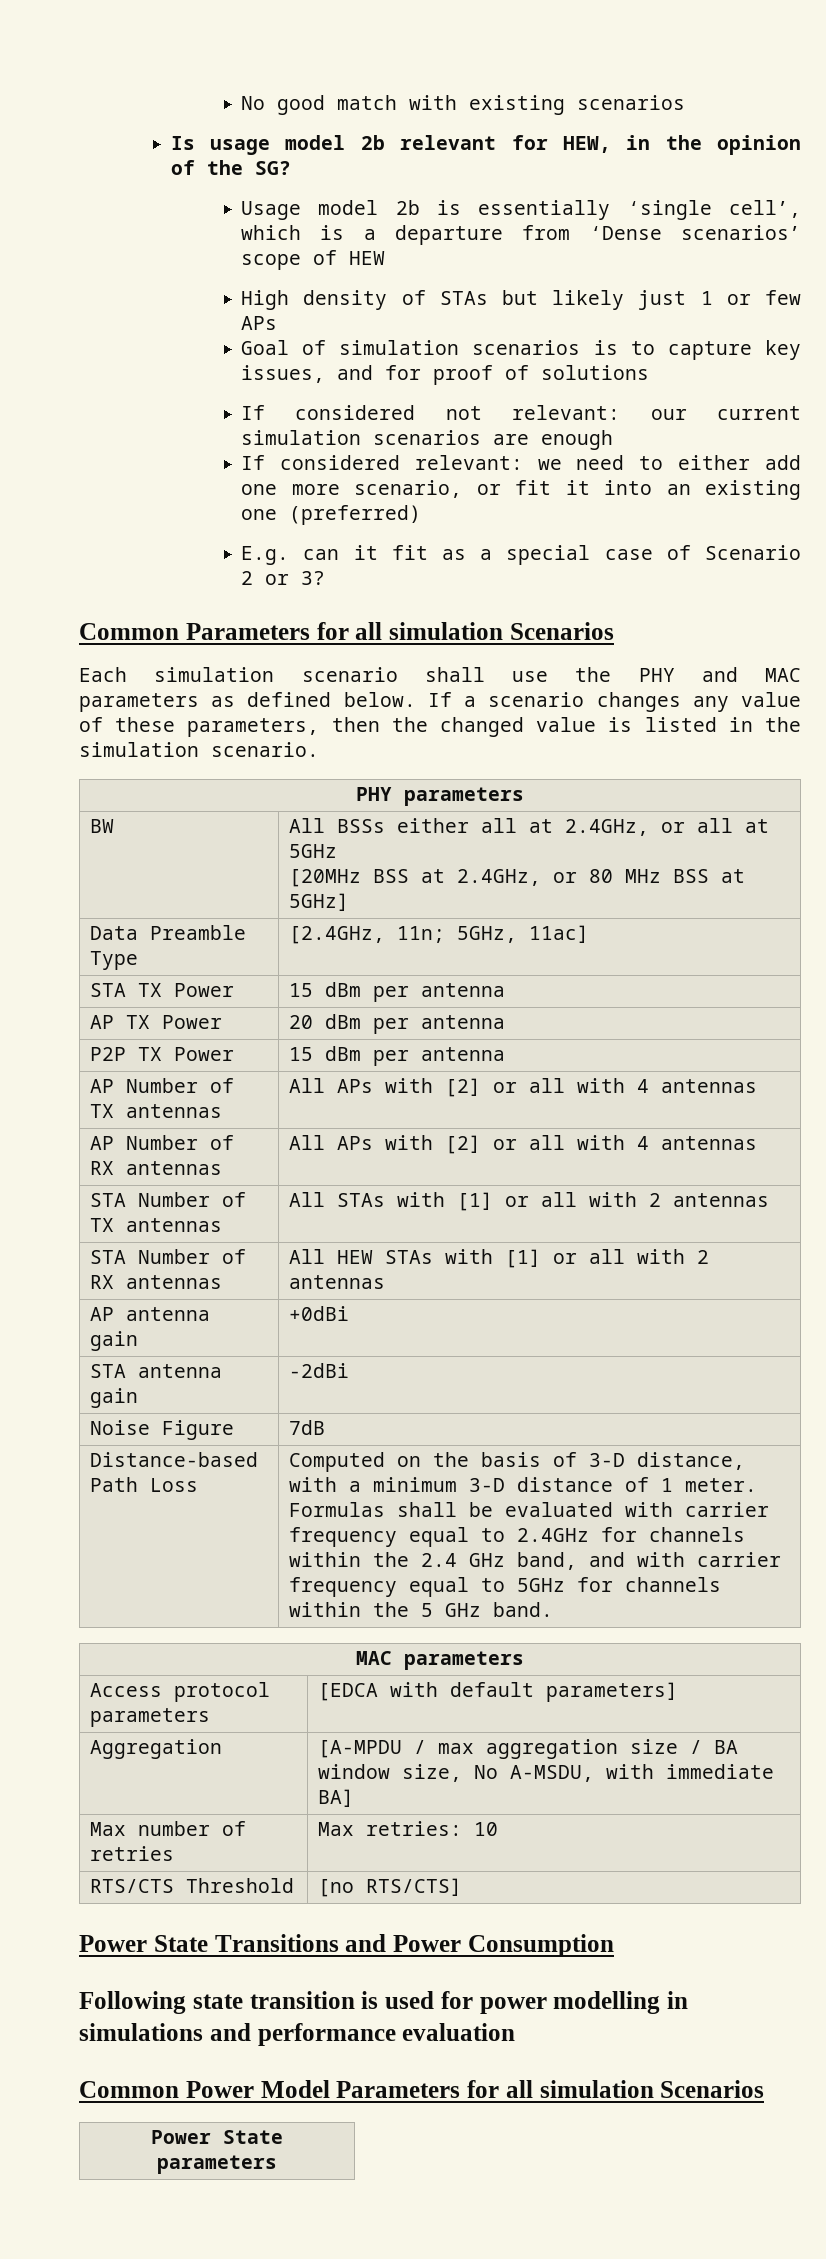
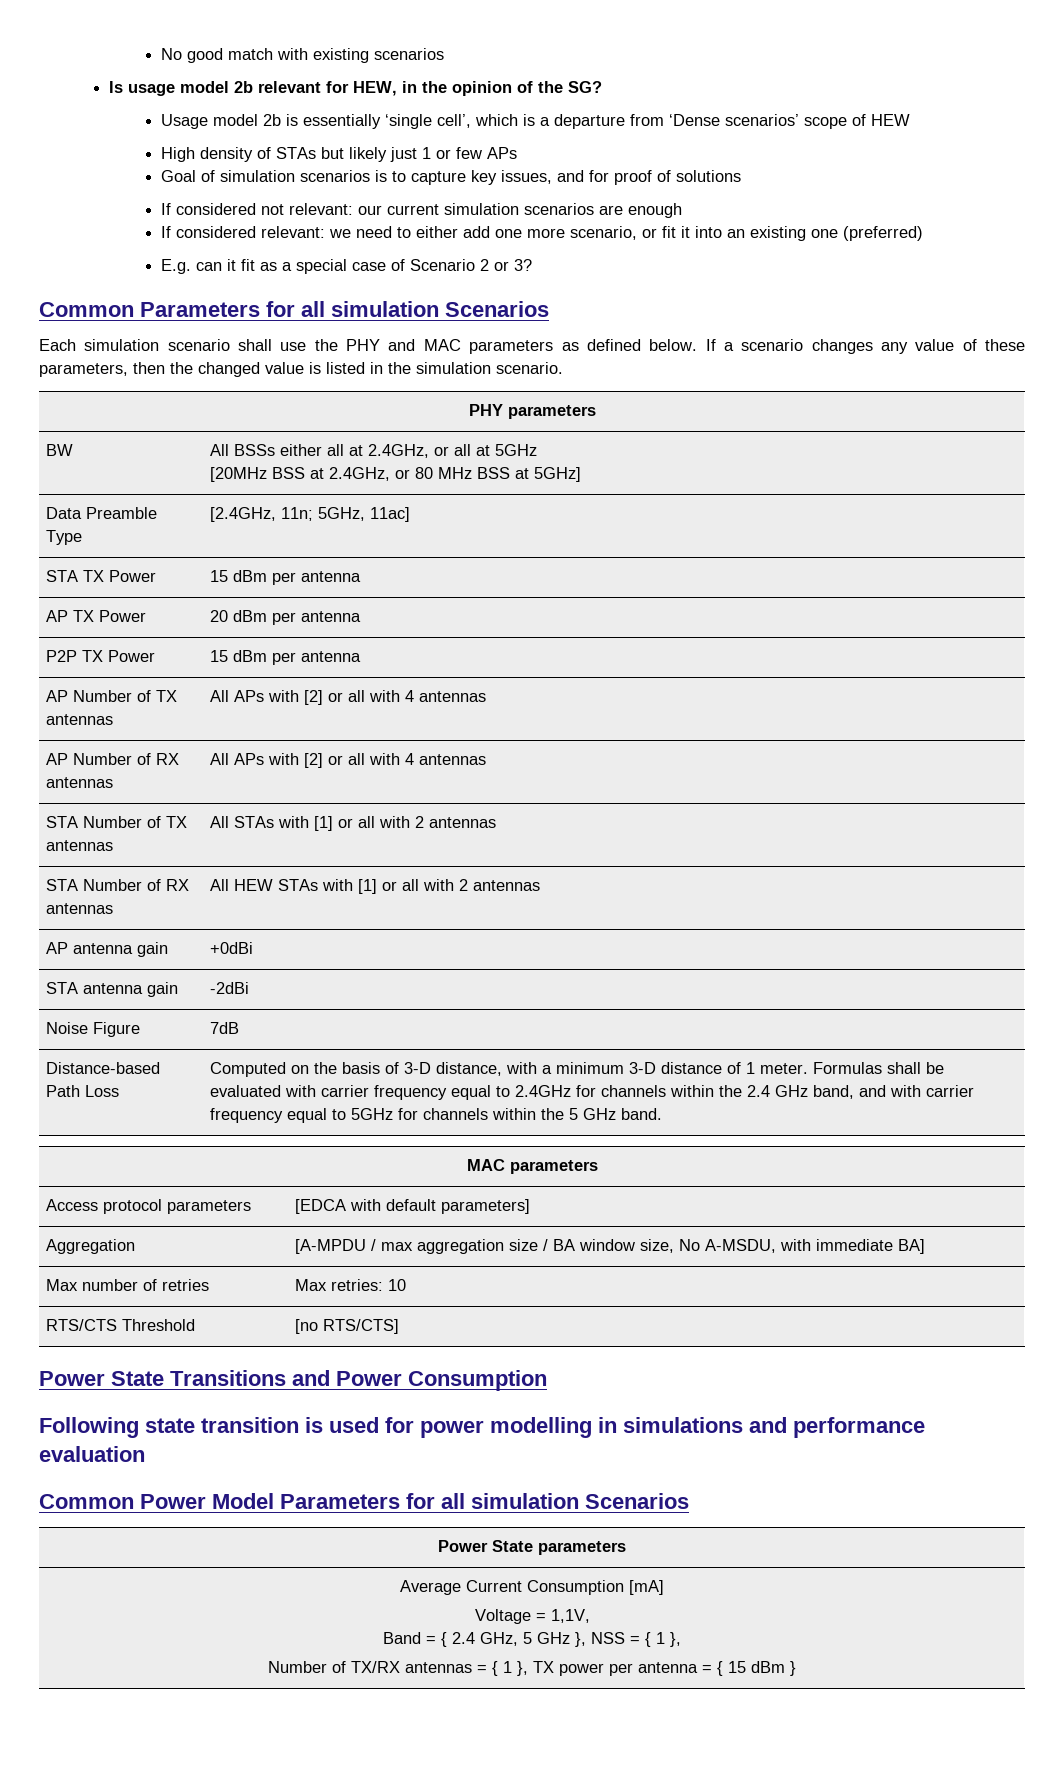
(277, 2164) none -> [400,1580,665,1595] [474,1609,590,1624] [383,1632,682,1647] [268,1661,797,1676] // Average Current Consumption [mA] // Voltage = 1,1V, // Band = { 2.4 GHz, 5 GHz }, NSS = { 1 }, // Number of TX/RX antennas = { 1 }, TX power per antenna = { 15 dBm }

